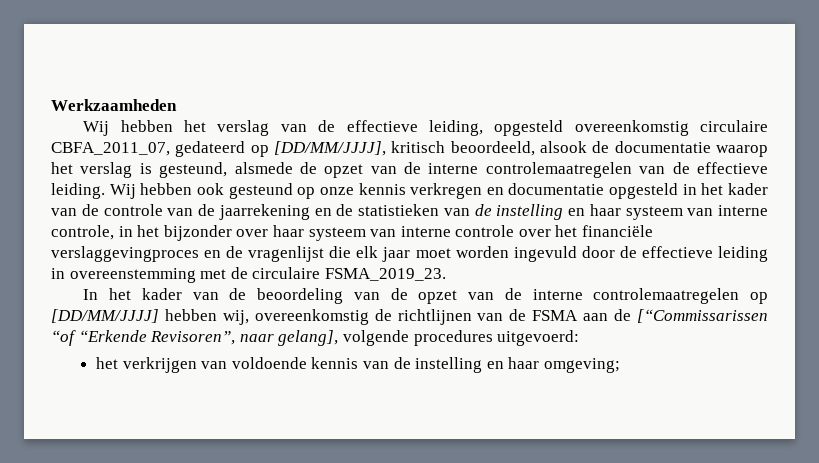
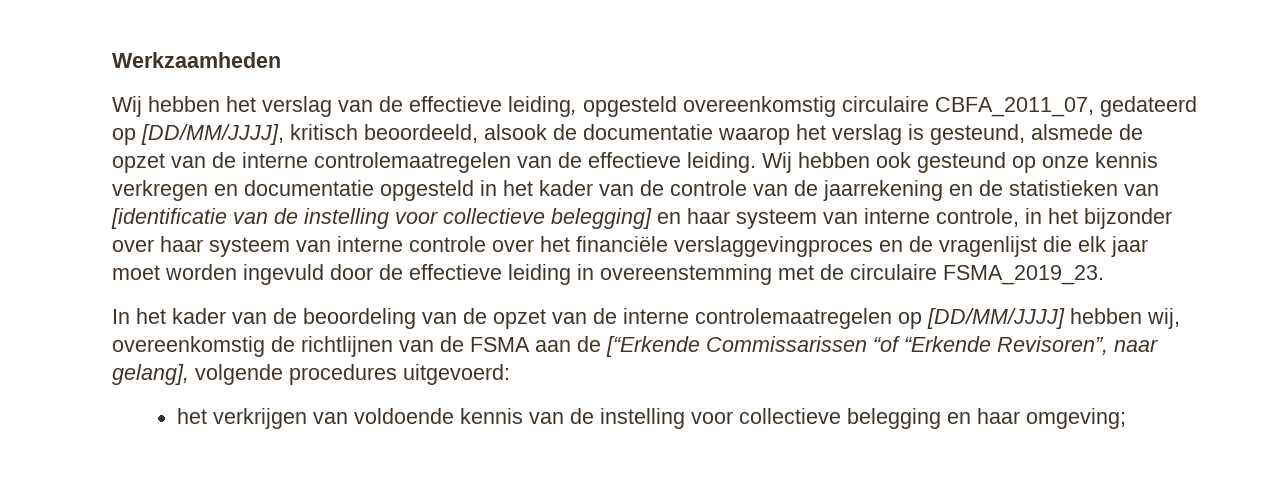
[474,204,564,220] de instelling -> [111,208,652,229] [identificatie van de instelling voor collectieve belegging]
[637,309,769,323] [“Commissarissen -> [606,336,867,357] [“Erkende Commissarissen
(483, 365) none -> [691,408,942,429] voor collectieve belegging

